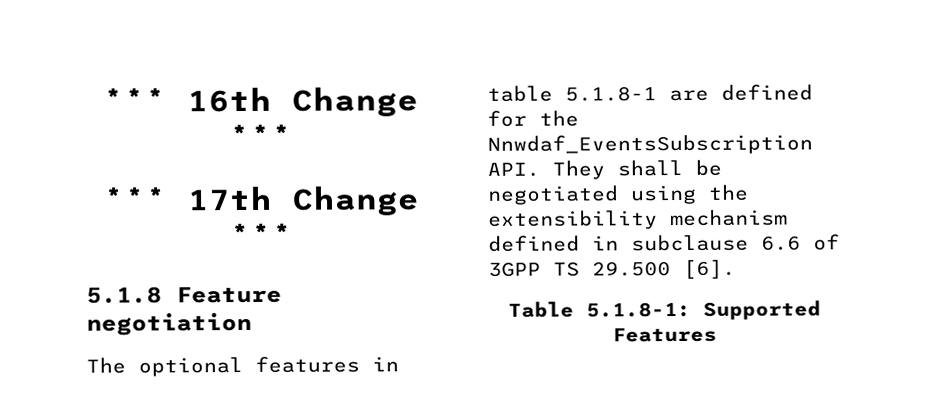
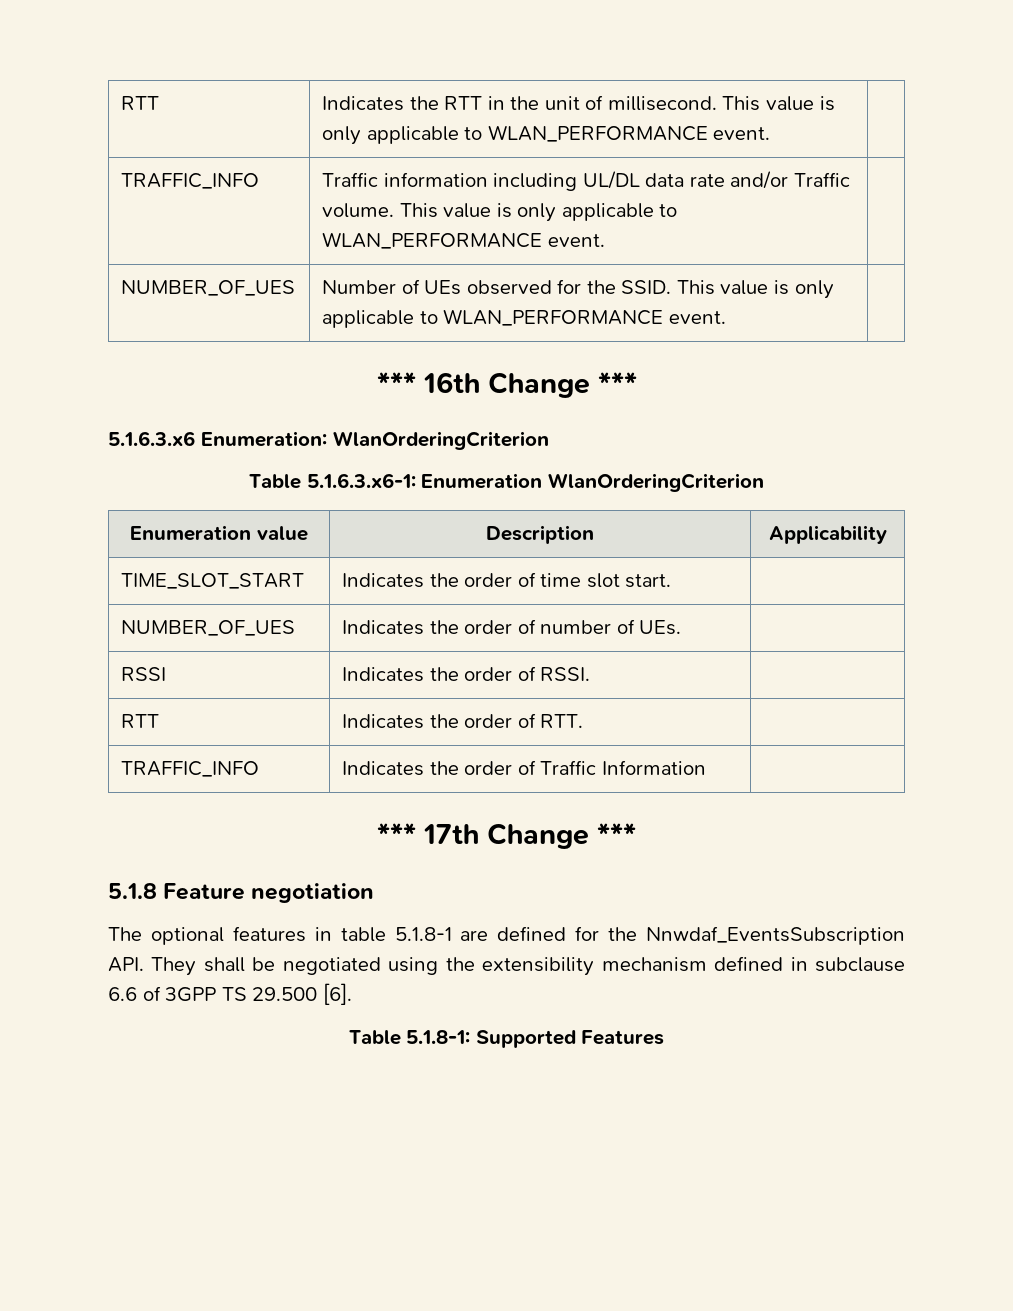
[103,86,419,117] [229,123,293,149] *** 16th Change *** -> [121,96,160,110] [322,95,835,111] [322,125,771,145] [121,173,260,189] [322,171,850,191] [322,203,678,222] [322,232,605,249] [121,280,296,296] [322,279,834,299] [322,309,726,328] [376,372,637,398] [108,431,549,450] [249,473,764,492] [130,525,308,541] [486,525,594,544] [768,525,887,544] [121,573,305,589] [342,572,672,588] [121,620,296,636] [342,619,682,635] [121,667,167,681] [342,666,591,682] [121,714,160,728] [342,713,584,729] [121,761,260,777] [342,760,706,776] RTT | Indicates the RTT in the unit of millisecond. This value is only applicable to WLAN_PERFORMANCE event. | // TRAFFIC_INFO | Traffic information including UL/DL data rate and/or Traffic volume. This value is only applicable to WLAN_PERFORMANCE event. | // NUMBER_OF_UES | Number of UEs observed for the SSID. This value is only applicable to WLAN_PERFORMANCE event. | // *** 16th Change *** // 5.1.6.3.x6 Enumeration: WlanOrderingCriterion // Table 5.1.6.3.x6-1: Enumeration WlanOrderingCriterion // Enumeration value | Description | Applicability // TIME_SLOT_START | Indicates the order of time slot start. | // NUMBER_OF_UES | Indicates the order of number of UEs. | // RSSI | Indicates the order of RSSI. | // RTT | Indicates the order of RTT. | // TRAFFIC_INFO | Indicates the order of Traffic Information |

